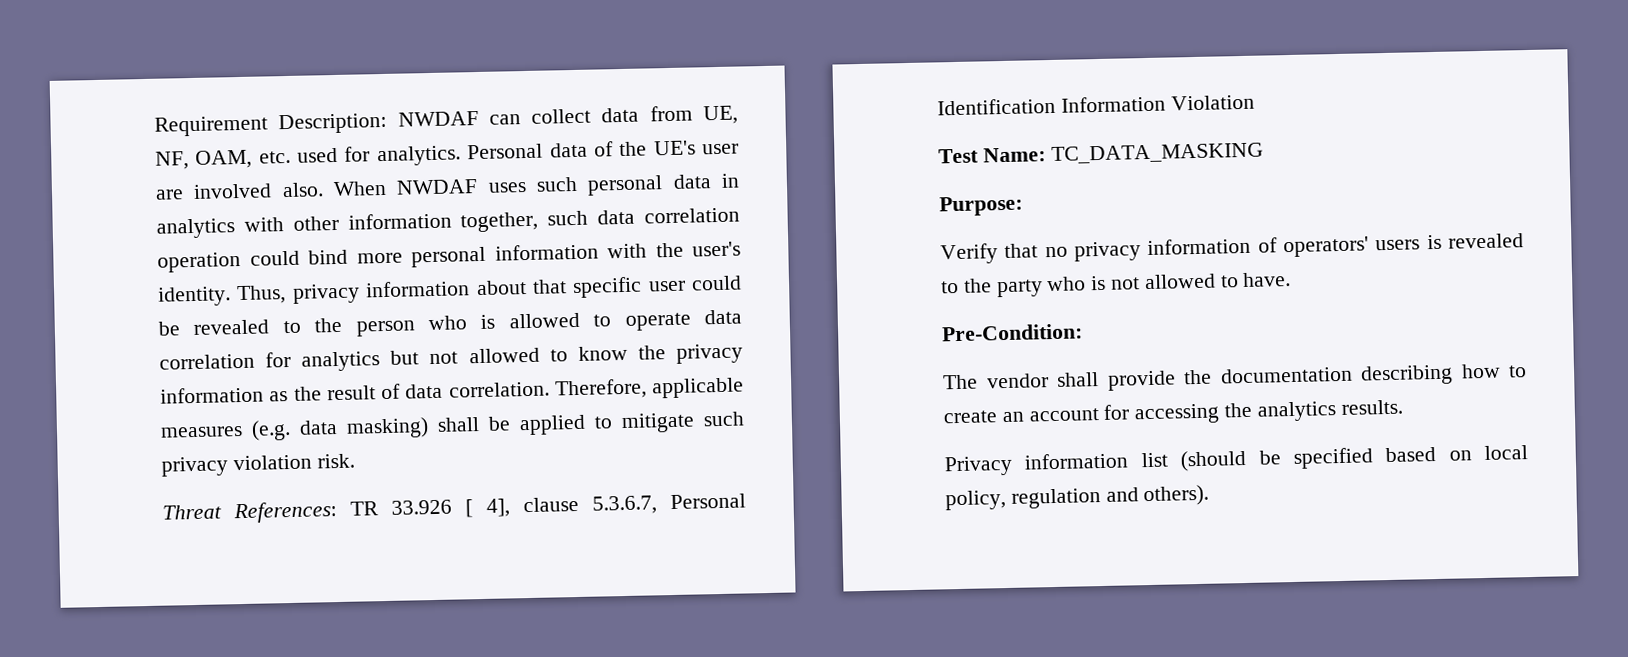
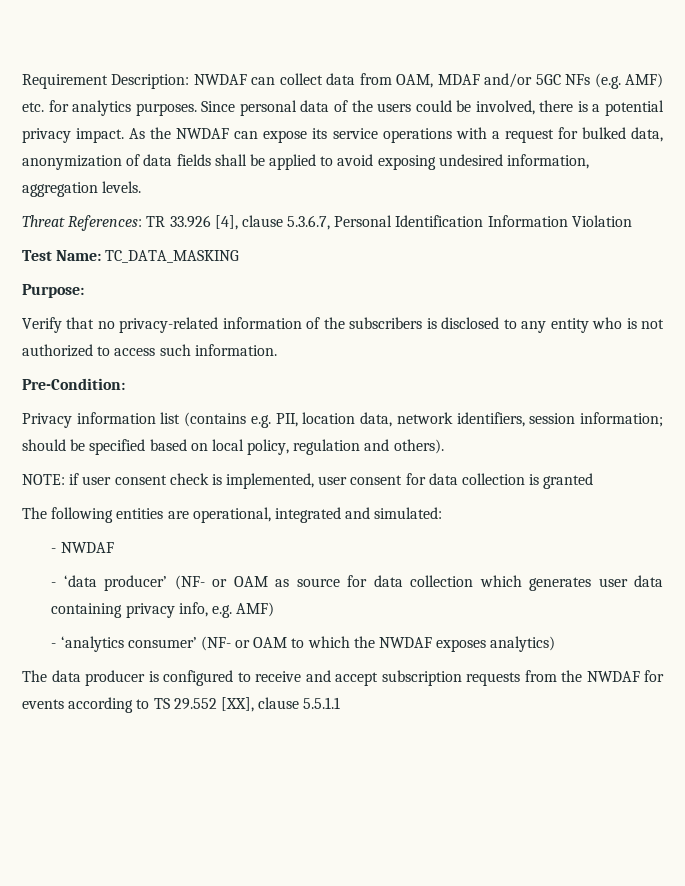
[703,105,738,125] [155,140,740,170] [155,173,740,200] [156,207,740,239] [157,241,741,273] [158,275,742,307] [158,309,742,337] [159,343,743,372] [160,377,744,404] [160,411,745,441] [161,453,355,477] UE, NF, OAM, etc. used for analytics. Personal data of the UE's user are involved also. When NWDAF uses such personal data in analytics with other information together, such data correlation operation could bind more personal information with the user's identity. Thus, privacy information about that specific user could be revealed to the person who is allowed to operate data correlation for analytics but not allowed to know the privacy information as the result of data correlation. Therefore, applicable measures (e.g. data masking) shall be applied to mitigate such privacy violation risk. -> [396,73,663,89] [22,100,664,116] [22,127,664,143] [22,154,590,170] [22,181,142,197] OAM, MDAF and/or 5GC NFs (e.g. AMF) etc. for analytics purposes. Since personal data of the users could be involved, there is a potential privacy impact. As the NWDAF can expose its service operations with a request for bulked data, anonymization of data fields shall be applied to avoid exposing undesired information, aggregation levels.
[465,498,510,518] [ 4], -> [214,215,238,230] [4],
[1074,241,1141,262] privacy -> [119,317,219,333] privacy-related
[1283,233,1524,258] [941,271,1292,298] [941,323,1083,342] [943,363,1527,391] [943,399,1403,425] [944,449,1248,477] operators' users is revealed to the party who is not allowed to have. // Pre-Condition: // The vendor shall provide the documentation describing how to create an account for accessing the analytics results. // Privacy information list (should -> [323,317,665,333] [22,344,277,357] [22,378,125,390] [22,412,664,428] [22,439,66,451] the subscribers is disclosed to any entity who is not authorized to access such information. // Pre-Condition: // Privacy information list (contains e.g. PII, location data, network identifiers, session information; should
(1210, 495) none -> [22,473,594,489] [22,507,443,523] [51,542,114,553] [51,575,663,591] [51,602,275,618] [51,636,556,652] [22,670,664,686] [22,697,341,713] // NOTE: if user consent check is implemented, user consent for data collection is granted // The following entities are operational, integrated and simulated: // - NWDAF // - ‘data producer’ (NF- or OAM as source for data collection which generates user data containing privacy info, e.g. AMF) // - ‘analytics consumer’ (NF- or OAM to which the NWDAF exposes analytics) // The data producer is configured to receive and accept subscription requests from the NWDAF for events according to TS 29.552 [XX], clause 5.5.1.1

